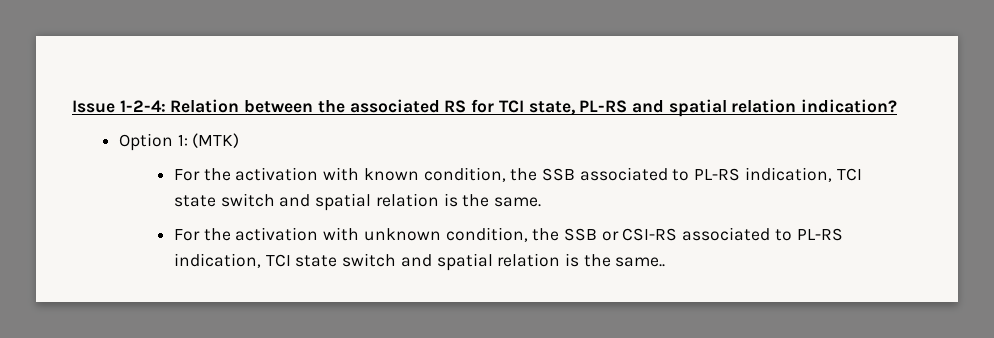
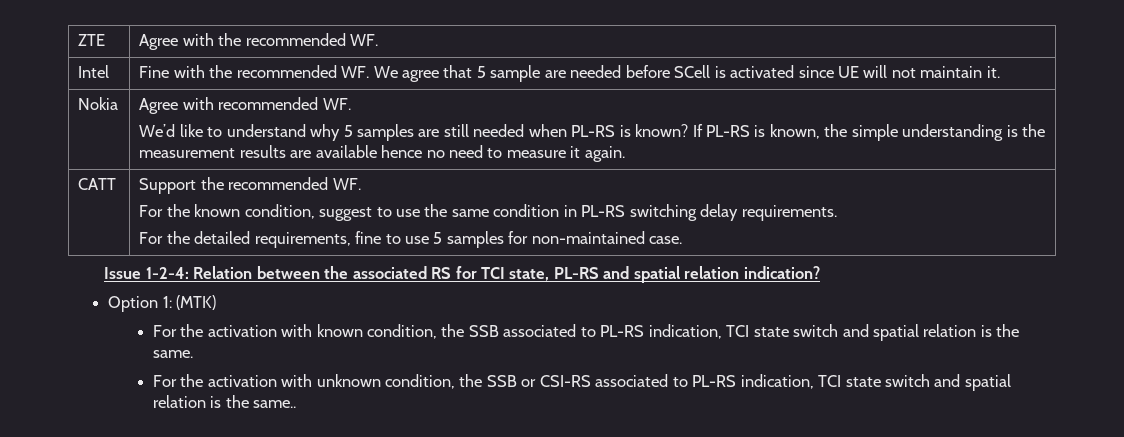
(72, 106) none -> [78,34,106,46] [139,33,379,50] [78,65,110,78] [139,65,1000,82] [78,97,119,110] [139,97,351,114] [139,124,1046,141] [139,145,625,162] [78,178,117,190] [139,177,361,194] [139,204,837,221] [139,231,683,248] ZTE | Agree with the recommended WF. // Intel | Fine with the recommended WF. We agree that 5 sample are needed before SCell is activated since UE will not maintain it. // Nokia | Agree with recommended WF. // We’d like to understand why 5 samples are still needed when PL-RS is known? If PL-RS is known, the simple understanding is the measurement results are available hence no need to measure it again. // CATT | Support the recommended WF. // For the known condition, suggest to use the same condition in PL-RS switching delay requirements. // For the detailed requirements, fine to use 5 samples for non-maintained case. //

